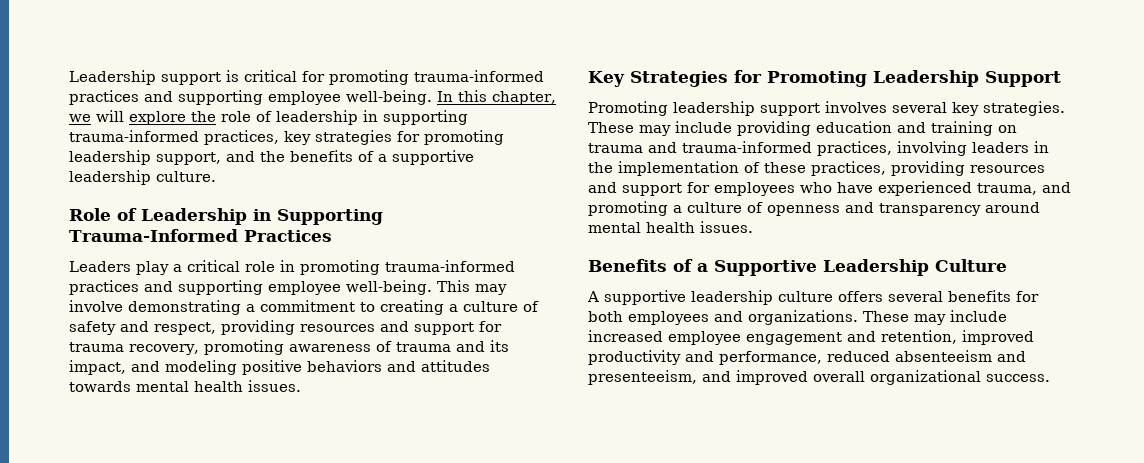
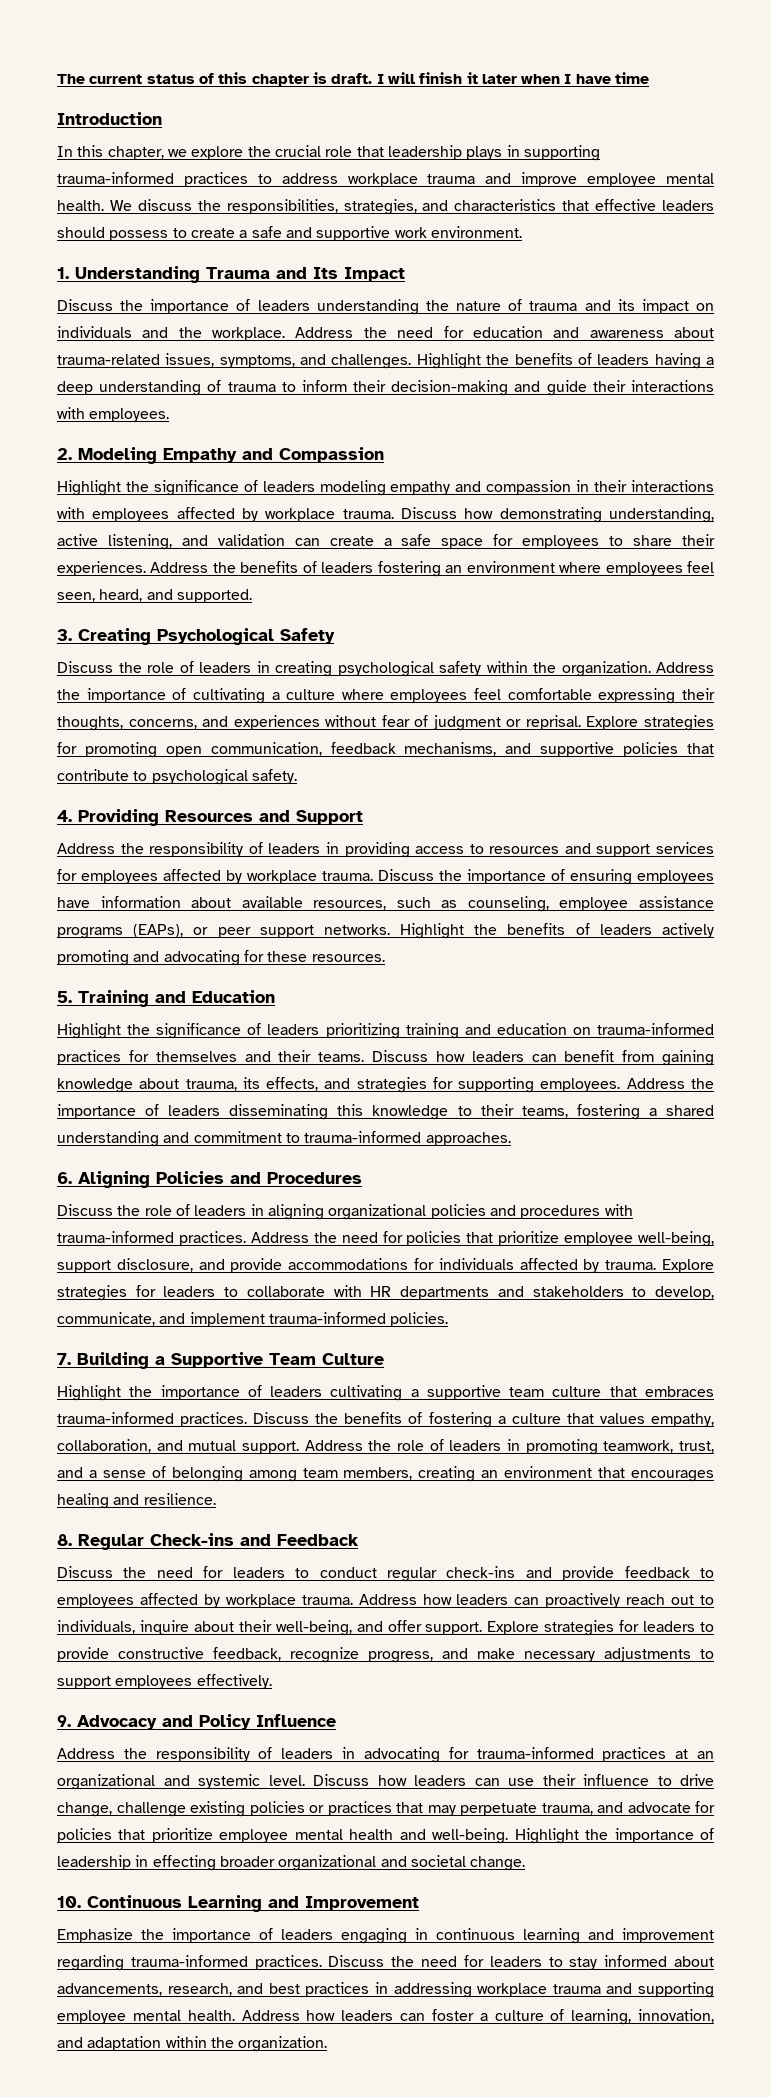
[69,70,544,85] [69,90,432,105] Leadership support is critical for promoting trauma-informed practices and supporting employee well-being. -> [57,72,650,87] [57,112,162,125] The current status of this chapter is draft. I will finish it later when I have time // Introduction //
[96,110,124,122] will -> (187, 153) none
[221,110,468,125] [69,130,504,145] [69,150,474,165] [69,170,216,185] [69,208,383,225] [69,229,332,242] [69,260,515,275] [69,280,507,295] [69,300,539,315] [69,320,502,335] [69,340,509,355] [69,360,490,375] [69,380,301,392] [588,70,1061,87] [588,101,1065,116] [588,121,1017,136] [588,141,1049,156] [588,161,1045,176] [588,181,1071,196] [588,201,1040,216] [588,221,753,233] [588,259,1007,276] [587,290,1039,305] [588,310,1007,325] [588,330,1034,345] [588,350,1026,365] [588,370,1050,385] role of leadership in supporting trauma-informed practices, key strategies for promoting leadership support, and the benefits of a supportive leadership culture. // Role of Leadership in Supporting Trauma-Informed Practices // Leaders play a critical role in promoting trauma-informed practices and supporting employee well-being. This may involve demonstrating a commitment to creating a culture of safety and respect, providing resources and support for trauma recovery, promoting awareness of trauma and its impact, and modeling positive behaviors and attitudes towards mental health issues. // Key Strategies for Promoting Leadership Support // Promoting leadership support involves several key strategies. These may include providing education and training on trauma and trauma-informed practices, involving leaders in the implementation of these practices, providing resources and support for employees who have experienced trauma, and promoting a culture of openness and transparency around mental health issues. // Benefits of a Supportive Leadership Culture // A supportive leadership culture offers several benefits for both employees and organizations. These may include increased employee engagement and retention, improved productivity and performance, reduced absenteeism and presenteeism, and improved overall organizational success. -> [274,145,600,161] [57,172,715,187] [57,199,715,215] [57,226,522,241] [57,266,405,283] [57,299,714,315] [57,326,715,341] [57,353,715,369] [57,380,714,396] [57,407,170,422] [57,447,384,464] [57,480,714,496] [57,507,714,523] [57,534,715,550] [57,561,714,577] [57,589,252,603] [57,628,335,645] [57,661,714,677] [57,688,715,704] [57,715,714,731] [57,742,715,758] [57,769,297,785] [57,809,363,826] [57,842,714,858] [57,869,714,885] [57,896,714,912] [57,923,714,939] [57,950,385,966] [57,990,275,1007] [57,1023,715,1039] [57,1050,714,1066] [57,1077,714,1093] [57,1104,715,1120] [57,1131,511,1147] [57,1171,362,1188] [57,1204,633,1220] [57,1231,715,1247] [57,1258,714,1273] [57,1285,715,1301] [57,1312,449,1327] [57,1352,384,1369] [57,1385,714,1401] [57,1412,714,1428] [57,1439,714,1455] [57,1466,714,1482] [57,1493,216,1509] [57,1533,359,1550] [57,1566,714,1582] [57,1593,714,1608] [57,1620,714,1636] [57,1647,714,1663] [57,1674,272,1689] [57,1714,336,1730] [57,1747,715,1763] [57,1774,714,1790] [57,1801,715,1817] [57,1828,715,1844] [57,1855,526,1871] [57,1895,419,1912] [57,1928,714,1944] [57,1955,715,1971] [57,1982,715,1998] [57,2009,714,2025] [57,2036,328,2052] crucial role that leadership plays in supporting trauma-informed practices to address workplace trauma and improve employee mental health. We discuss the responsibilities, strategies, and characteristics that effective leaders should possess to create a safe and supportive work environment. // 1. Understanding Trauma and Its Impact // Discuss the importance of leaders understanding the nature of trauma and its impact on individuals and the workplace. Address the need for education and awareness about trauma-related issues, symptoms, and challenges. Highlight the benefits of leaders having a deep understanding of trauma to inform their decision-making and guide their interactions with employees. // 2. Modeling Empathy and Compassion // Highlight the significance of leaders modeling empathy and compassion in their interactions with employees affected by workplace trauma. Discuss how demonstrating understanding, active listening, and validation can create a safe space for employees to share their experiences. Address the benefits of leaders fostering an environment where employees feel seen, heard, and supported. // 3. Creating Psychological Safety // Discuss the role of leaders in creating psychological safety within the organization. Address the importance of cultivating a culture where employees feel comfortable expressing their thoughts, concerns, and experiences without fear of judgment or reprisal. Explore strategies for promoting open communication, feedback mechanisms, and supportive policies that contribute to psychological safety. // 4. Providing Resources and Support // Address the responsibility of leaders in providing access to resources and support services for employees affected by workplace trauma. Discuss the importance of ensuring employees have information about available resources, such as counseling, employee assistance programs (EAPs), or peer support networks. Highlight the benefits of leaders actively promoting and advocating for these resources. // 5. Training and Education // Highlight the significance of leaders prioritizing training and education on trauma-informed practices for themselves and their teams. Discuss how leaders can benefit from gaining knowledge about trauma, its effects, and strategies for supporting employees. Address the importance of leaders disseminating this knowledge to their teams, fostering a shared understanding and commitment to trauma-informed approaches. // 6. Aligning Policies and Procedures // Discuss the role of leaders in aligning organizational policies and procedures with trauma-informed practices. Address the need for policies that prioritize employee well-being, support disclosure, and provide accommodations for individuals affected by trauma. Explore strategies for leaders to collaborate with HR departments and stakeholders to develop, communicate, and implement trauma-informed policies. // 7. Building a Supportive Team Culture // Highlight the importance of leaders cultivating a supportive team culture that embraces trauma-informed practices. Discuss the benefits of fostering a culture that values empathy, collaboration, and mutual support. Address the role of leaders in promoting teamwork, trust, and a sense of belonging among team members, creating an environment that encourages healing and resilience. // 8. Regular Check-ins and Feedback // Discuss the need for leaders to conduct regular check-ins and provide feedback to employees affected by workplace trauma. Address how leaders can proactively reach out to individuals, inquire about their well-being, and offer support. Explore strategies for leaders to provide constructive feedback, recognize progress, and make necessary adjustments to support employees effectively. // 9. Advocacy and Policy Influence // Address the responsibility of leaders in advocating for trauma-informed practices at an organizational and systemic level. Discuss how leaders can use their influence to drive change, challenge existing policies or practices that may perpetuate trauma, and advocate for policies that prioritize employee mental health and well-being. Highlight the importance of leadership in effecting broader organizational and societal change. // 10. Continuous Learning and Improvement // Emphasize the importance of leaders engaging in continuous learning and improvement regarding trauma-informed practices. Discuss the need for leaders to stay informed about advancements, research, and best practices in addressing workplace trauma and supporting employee mental health. Address how leaders can foster a culture of learning, innovation, and adaptation within the organization.

